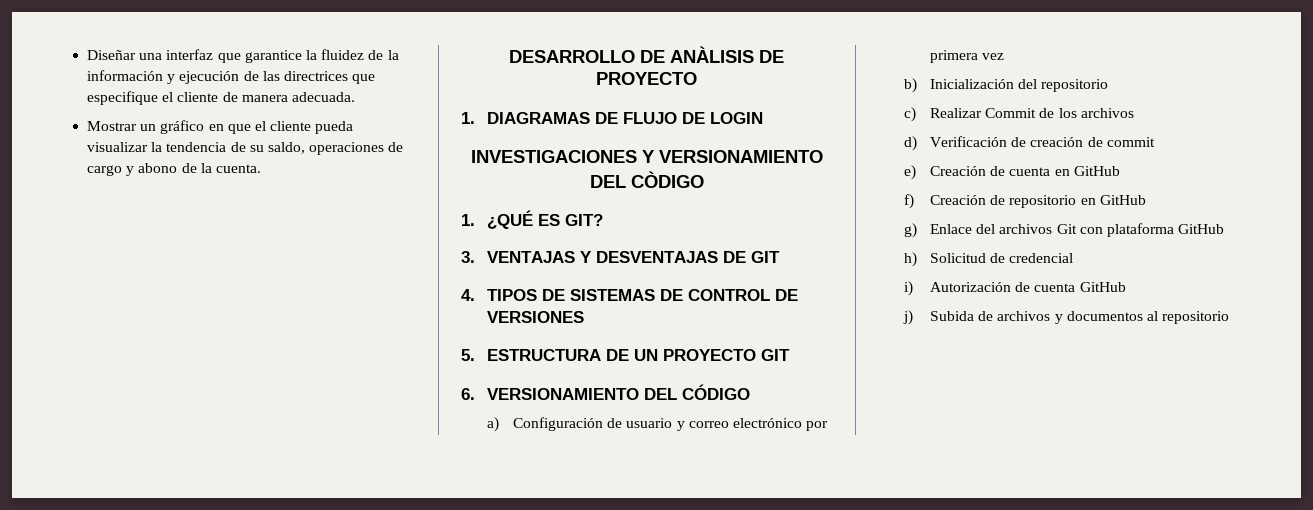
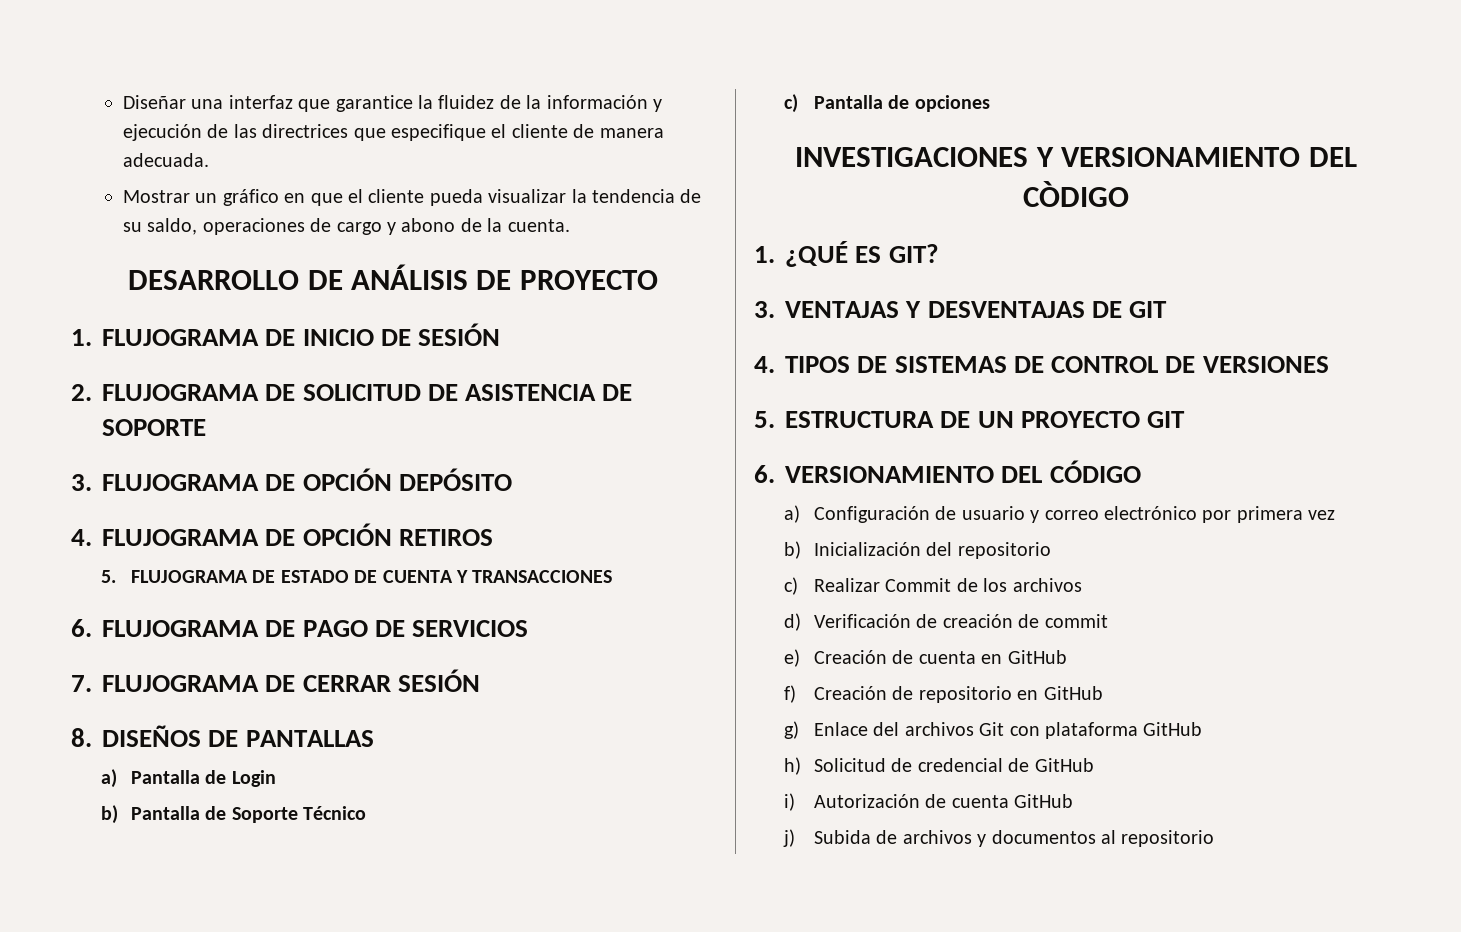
[670,46,754,63] ANÀLISIS -> [351,264,468,290] ANÁLISIS
[486,112,763,124] DIAGRAMAS DE FLUJO DE LOGIN -> [102,323,501,346] [71,384,633,401] [102,419,206,436] [71,468,512,491] [71,523,493,546] [100,570,613,583] [71,619,529,637] [71,669,480,692] [71,725,374,747] [100,769,276,788] [100,805,367,824] [783,94,990,113] FLUJOGRAMA DE INICIO DE SESIÓN // 2. FLUJOGRAMA DE SOLICITUD DE ASISTENCIA DE SOPORTE // 3. FLUJOGRAMA DE OPCIÓN DEPÓSITO // 4. FLUJOGRAMA DE OPCIÓN RETIROS // 5. FLUJOGRAMA DE ESTADO DE CUENTA Y TRANSACCIONES // 6. FLUJOGRAMA DE PAGO DE SERVICIOS // 7. FLUJOGRAMA DE CERRAR SESIÓN // 8. DISEÑOS DE PANTALLAS // a) Pantalla de Login // b) Pantalla de Soporte Técnico // c) Pantalla de opciones
(1074, 258) none -> [1008,758,1094,772] de GitHub

